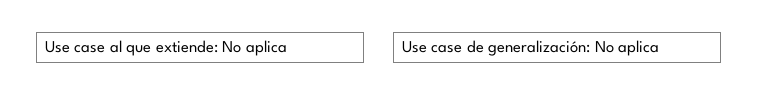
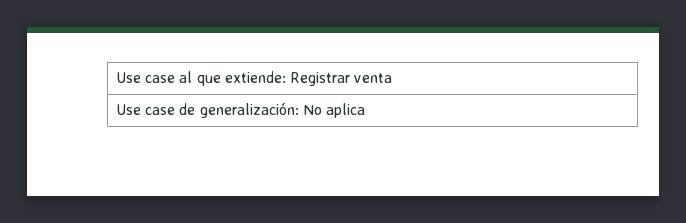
[222,40,287,56] No aplica -> [289,72,393,86] Registrar venta

